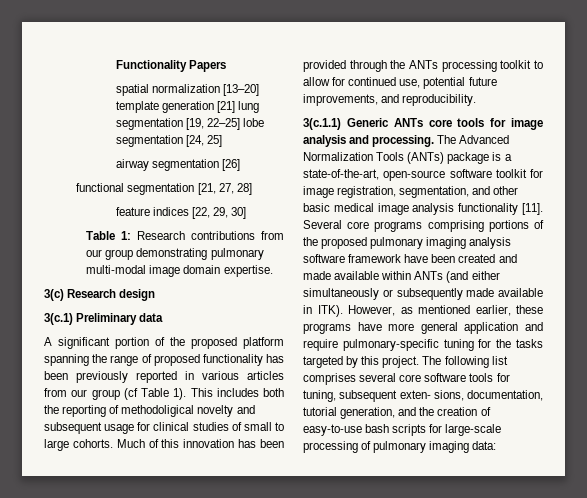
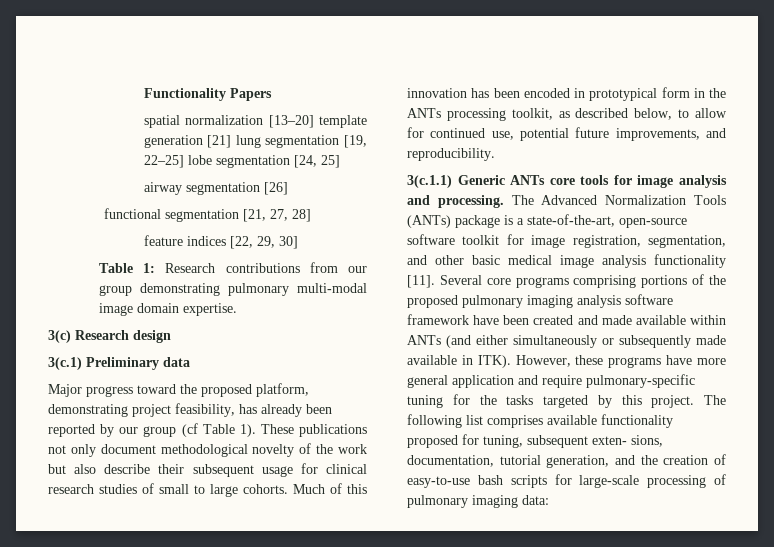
[44,337,284,349] [44,354,284,366] [44,371,284,383] [44,388,67,397] A significant portion of the proposed platform spanning the range of proposed functionality has been previously reported in various articles from -> [48,383,309,397] [48,403,332,417] [48,424,115,437] Major progress toward the proposed platform, demonstrating project feasibility, has already been reported by
[190,388,284,397] [44,405,255,417] This includes both the reporting of methodoligical novelty and -> [260,424,367,437] [48,443,367,457] [48,464,185,474] These publications not only document methodological novelty of the work but also describe their
(190, 426) none -> [48,484,94,494] research
[303,60,532,72] provided through the ANTs processing toolkit -> [523,87,726,101] [407,108,673,121] encoded in prototypical form in the ANTs processing toolkit, as described below,
[400,305,511,316] as mentioned earlier, -> (571, 361) none
[359,373,494,382] several core software tools -> [547,414,673,428] [407,435,458,448] available functionality proposed

